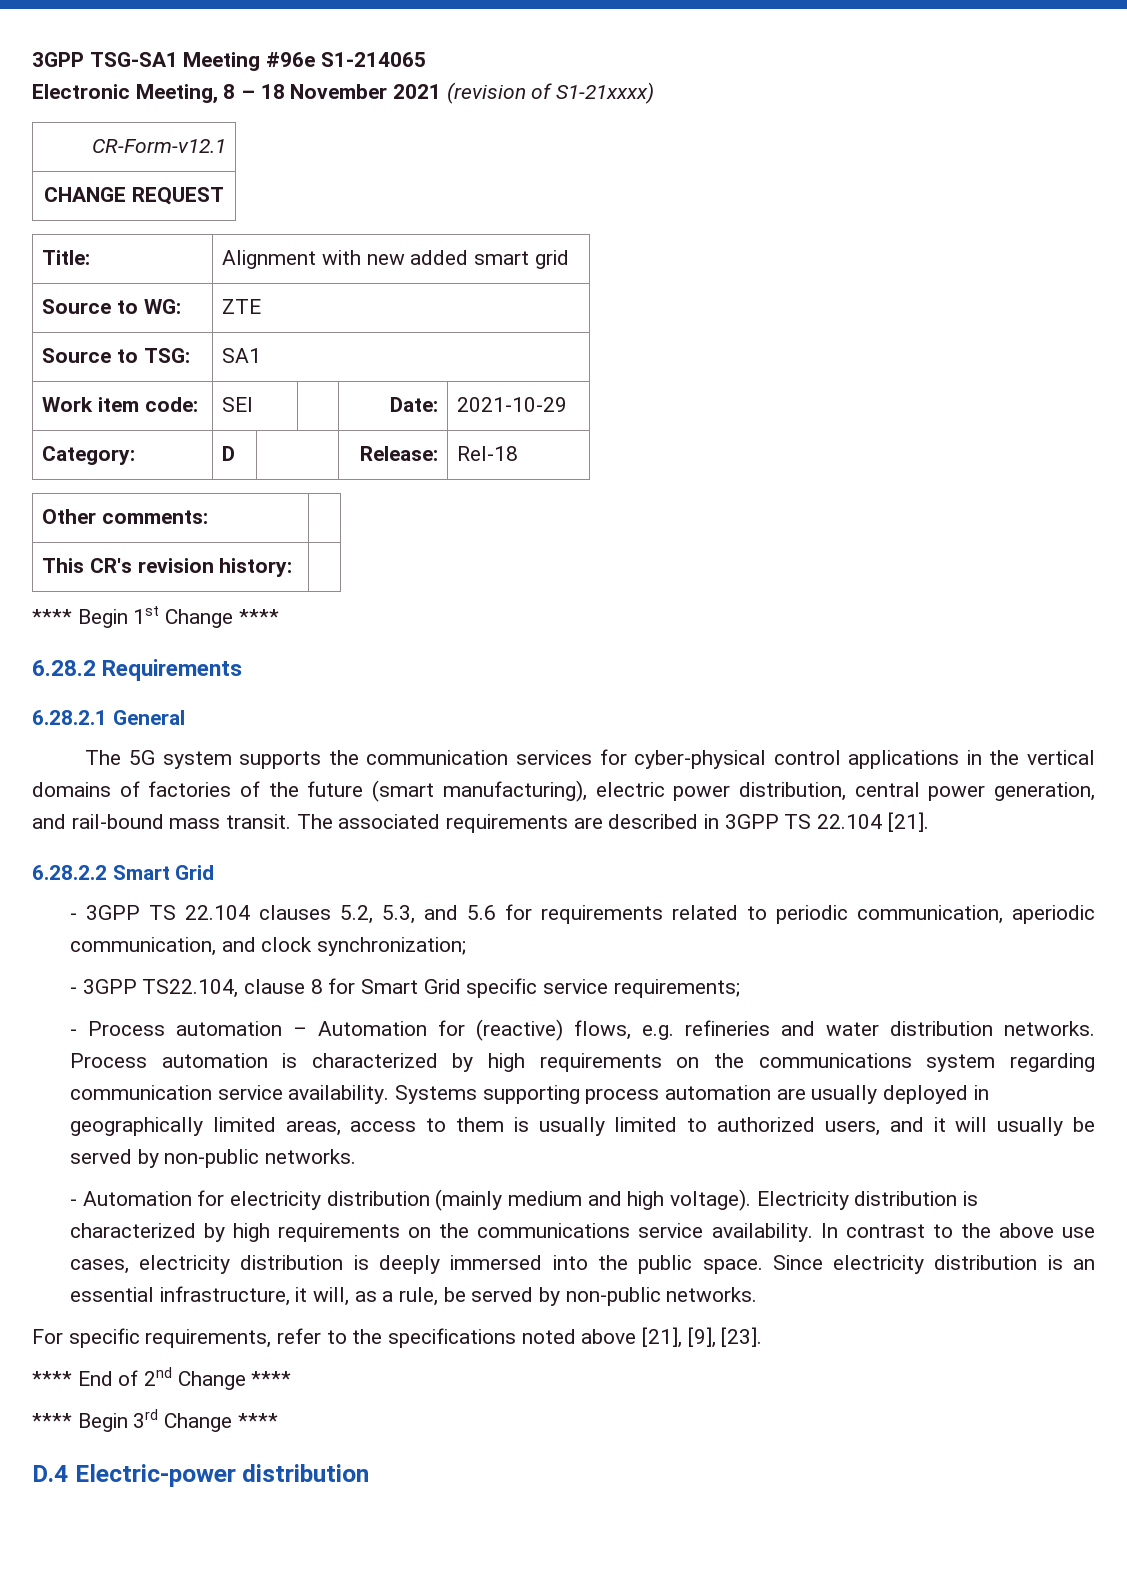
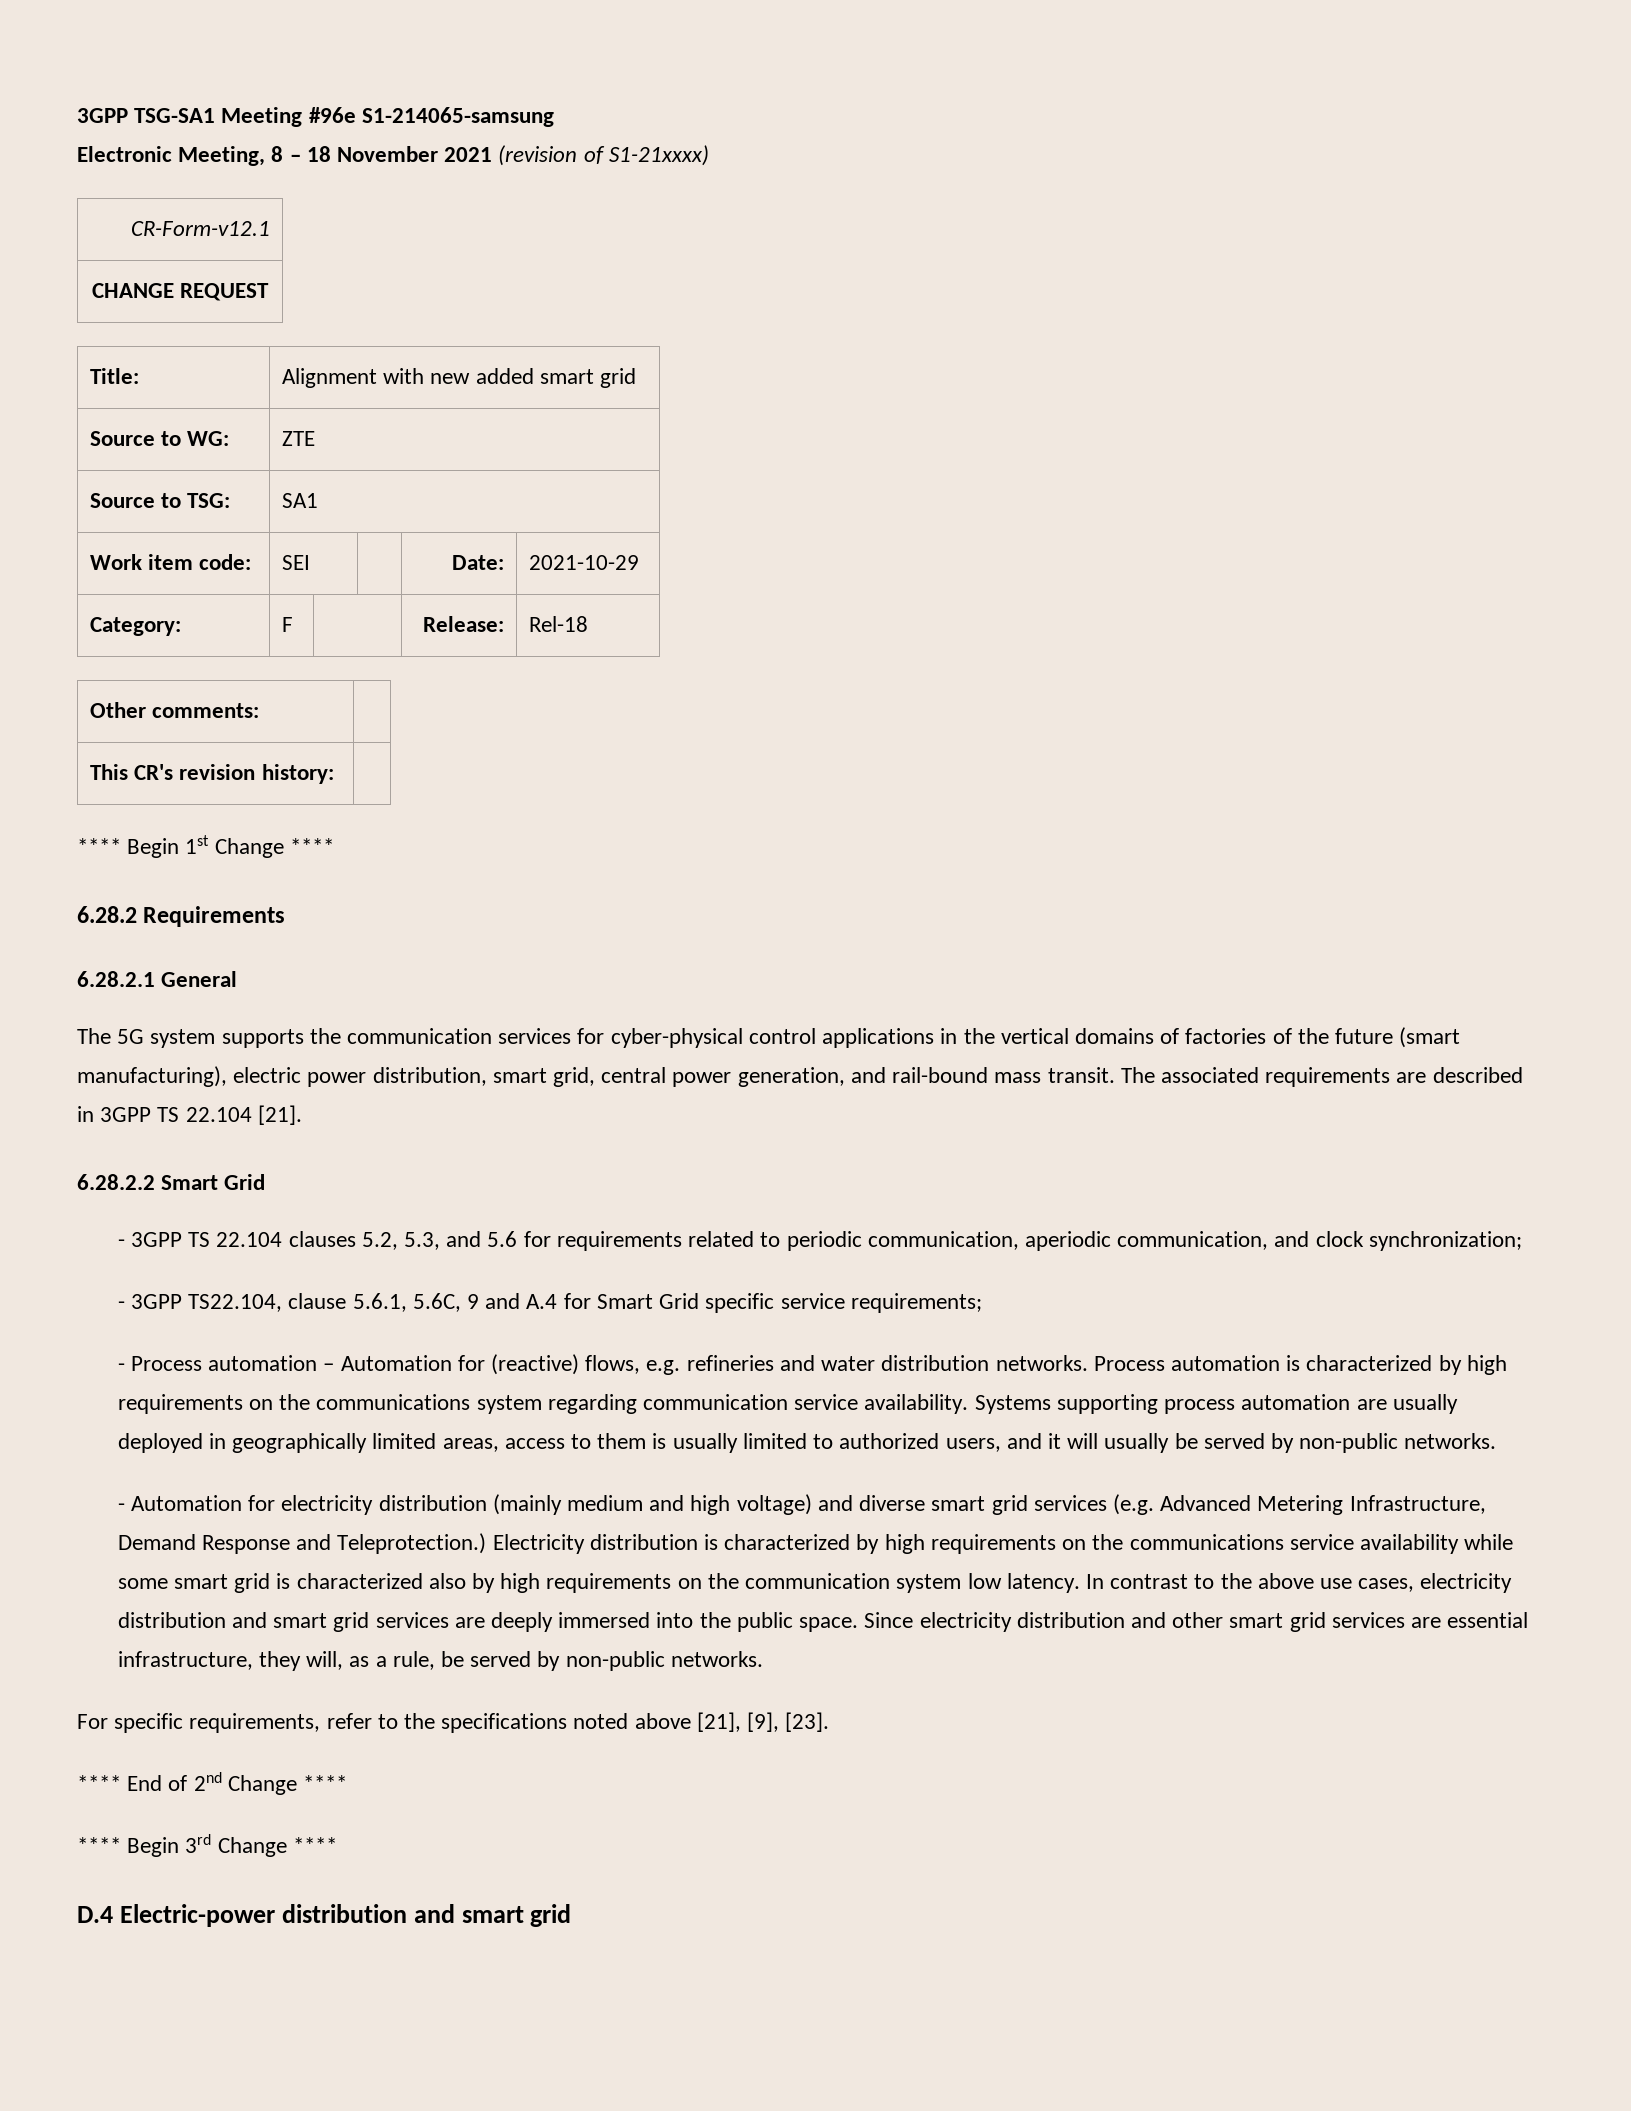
[320,52,426,67] S1-214065 -> [361,107,554,127] S1-214065-samsung
[222,446,236,461] D -> [282,617,294,632] F
(846, 791) none -> [492,1067,596,1087] smart grid,
[310,979,323,994] 8 -> [352,1293,558,1312] 5.6.1, 5.6C, 9 and A.4
[669,1189,751,1211] voltage). -> [736,1494,1486,1515] [117,1533,487,1554] voltage) and diverse smart grid services (e.g. Advanced Metering Infrastructure, Demand Response and Teleprotection.)
[711,1223,813,1242] availability. -> [1359,1534,1514,1554] [117,1573,1080,1593] availability while some smart grid is characterized also by high requirements on the communication system low latency.
[353,1255,369,1270] is -> [231,1612,485,1632] and smart grid services are
[1047,1255,1096,1270] is an -> [1130,1612,1441,1632] and other smart grid services are
[295,1287,308,1302] it -> [258,1651,301,1671] they
(370, 1473) none -> [413,1904,572,1927] and smart grid

